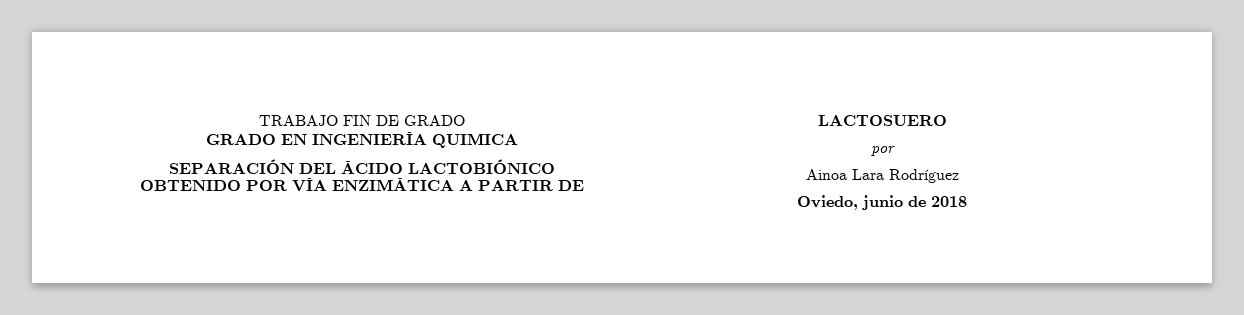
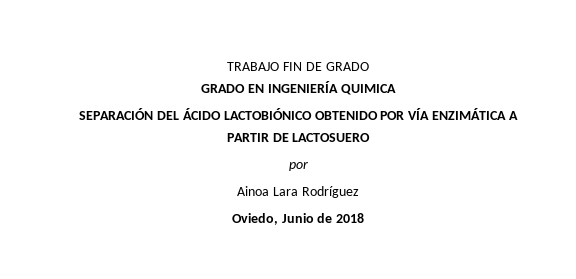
[862,195,903,210] junio -> [281,213,314,223] Junio

